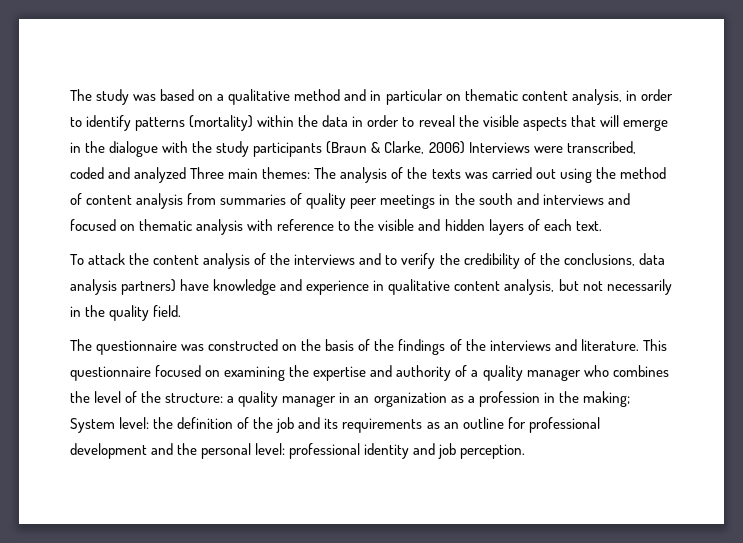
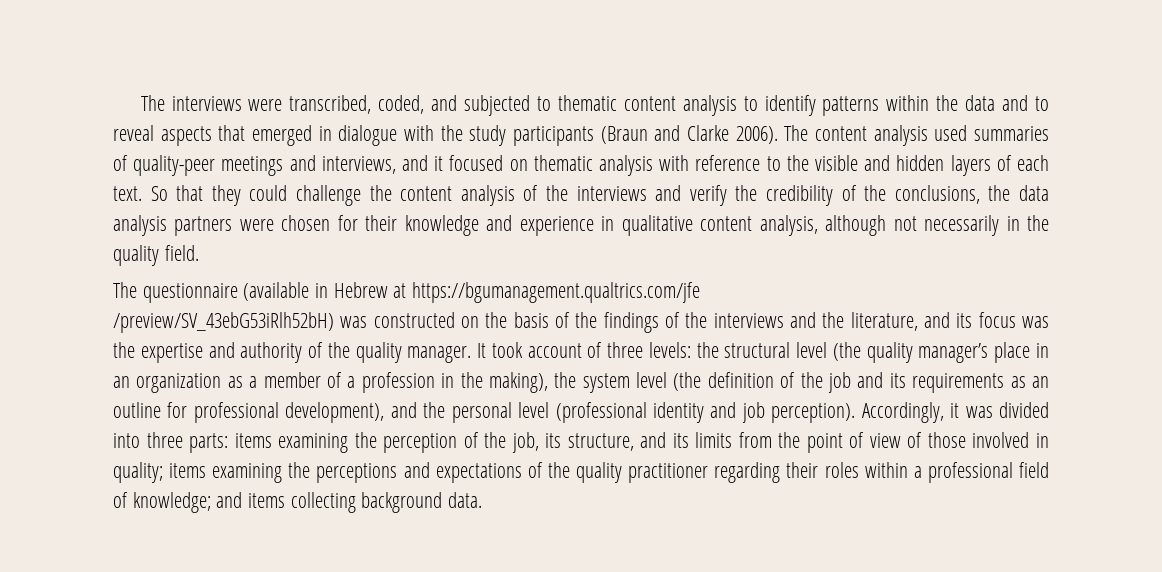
[70,89,673,105] The study was based on a qualitative method and in particular on thematic content analysis, in order -> [140,95,737,116] The interviews were transcribed, coded, and subjected to thematic content analysis
[189,115,254,131] (mortality) -> (880, 106) none
[352,115,668,131] [70,141,106,153] in order to reveal the visible aspects that will emerge in the -> [1002,95,1049,111] [113,125,332,146] and to reveal aspects that emerged in
[371,141,636,154] [70,167,666,183] [70,193,217,209] & Clarke, 2006) Interviews were transcribed, coded and analyzed Three main themes: The analysis of the texts was carried out using the method of content analysis from -> [654,125,968,146] and Clarke 2006). The content analysis used
[306,193,630,209] quality peer meetings in the south and interviews and -> [133,155,444,176] quality-peer meetings and interviews, and it
[70,253,126,265] // To attack -> [150,185,361,206] So that they could challenge
[385,255,398,265] to -> (682, 193) none
(635, 259) none -> [988,185,1011,201] the
[121,279,210,295] partners) have -> [174,215,398,236] partners were chosen for their
[558,279,579,291] but -> [825,215,887,236] although
(178, 347) none -> [243,282,701,303] [113,312,334,333] (available in Hebrew at https://bgumanagement.qualtrics.com/jfe // /preview/SV_43ebG53iRlh52bH)
[580,339,667,351] [70,365,286,381] literature. This questionnaire focused on examining -> [822,312,1050,331] the literature, and its focus was
[471,365,669,381] [70,391,337,407] a quality manager who combines the level of the structure: a quality manager -> [327,342,1031,363] the quality manager. It took account of three levels: the structural level (the quality manager’s place
[478,391,630,407] [70,417,174,433] profession in the making; System level: the -> [263,372,702,393] member of a profession in the making), the system level (the
[70,443,147,459] development -> [285,402,385,423] development),
[255,443,361,459] level: professional -> [518,402,647,423] level (professional
[460,444,526,459] perception. -> [771,402,1049,423] [113,432,1049,453] [113,462,1049,483] [113,492,483,513] perception). Accordingly, it was divided into three parts: items examining the perception of the job, its structure, and its limits from the point of view of those involved in quality; items examining the perceptions and expectations of the quality practitioner regarding their roles within a professional field of knowledge; and items collecting background data.

